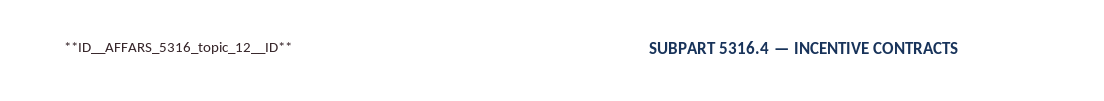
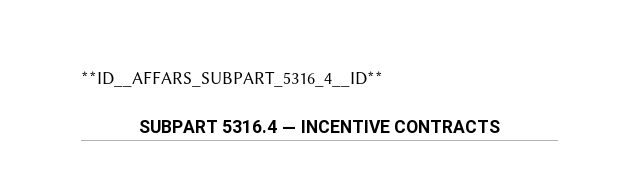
[64,42,292,54] **ID__AFFARS_5316_topic_12__ID** -> [81,71,383,87] **ID__AFFARS_SUBPART_5316_4__ID**

